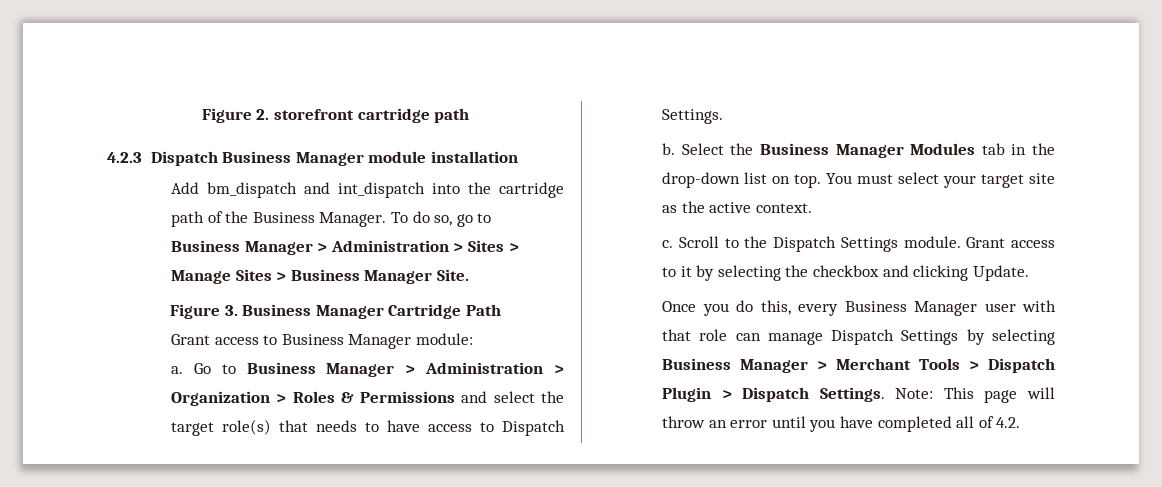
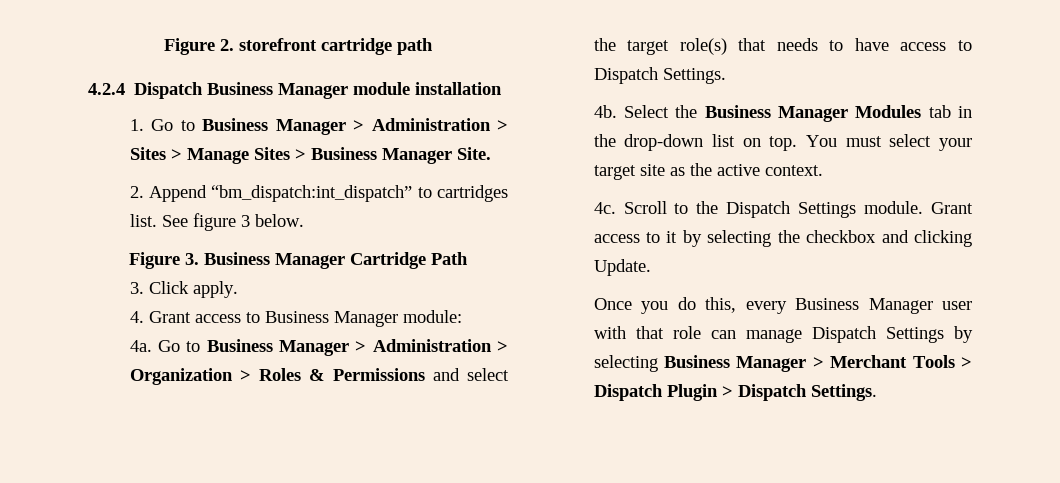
[107,152,142,163] 4.2.3 -> [88,83,125,95] 4.2.4
[171,182,564,198] [171,211,473,227] Add bm_dispatch and int_dispatch into the cartridge path of the Business Manager. To do so, go -> [129,119,174,131] 1. Go
(470, 275) none -> [129,185,508,202] [129,213,304,231] // 2. Append “bm_dispatch:int_dispatch” to cartridges list. See figure 3 below.
(501, 310) none -> [129,281,238,298] [129,311,144,323] 3. Click apply. // 4.
[171,366,184,374] a. -> [129,340,152,352] 4a.
[662,143,676,155] b. -> [593,105,617,118] 4b.
[662,240,674,248] c. -> [593,202,616,214] 4c.
[895,387,1055,403] [662,416,1021,432] Note: This page will throw an error until you have completed all of 4.2. -> (877, 392) none

